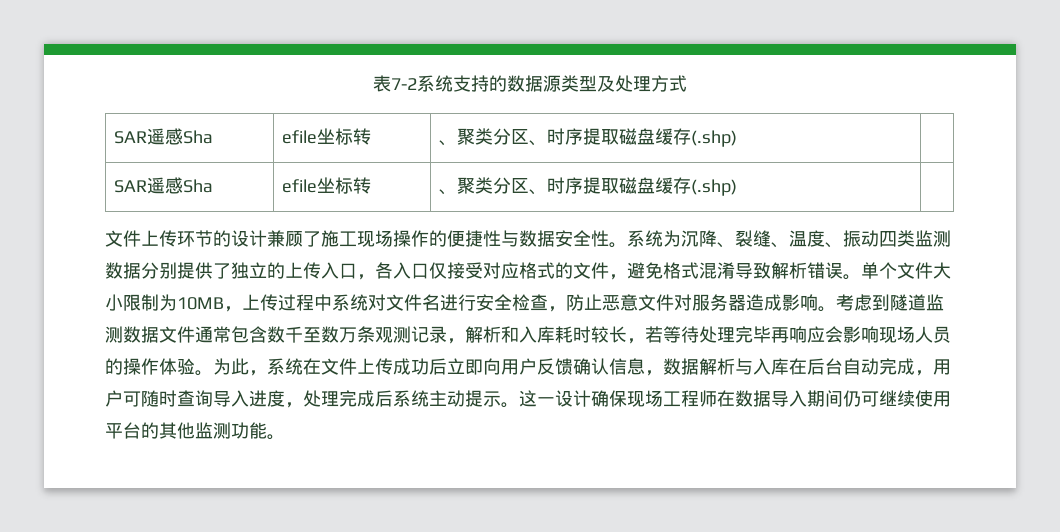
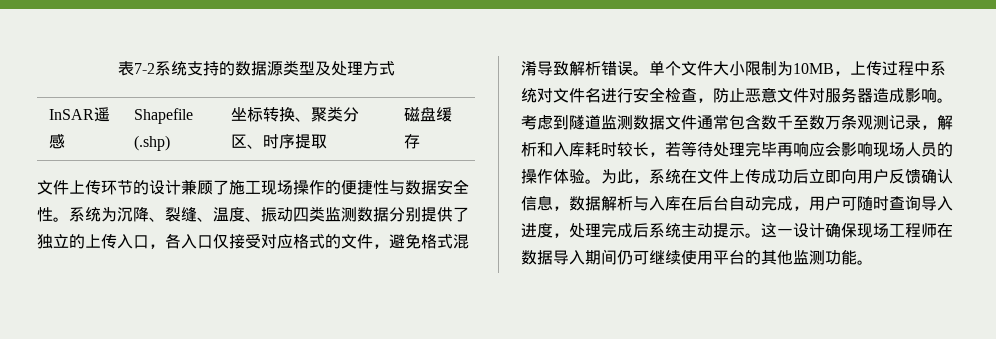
[114,128,214,145] [282,128,372,145] [439,128,738,147] [114,177,214,194] [282,177,372,194] [439,177,738,196] SAR遥感Sha | efile坐标转 | 、聚类分区、时序提取磁盘缓存(.shp) | // SAR遥感Sha | efile坐标转 | 、聚类分区、时序提取磁盘缓存(.shp) | -> [49,107,111,122] [49,133,66,149] [134,108,194,124] [134,135,171,151] [231,106,360,122] [231,134,328,149] [404,107,453,122] [404,134,421,149] InSAR遥感 | Shapefile (.shp) | 坐标转换、聚类分区、时序提取 | 磁盘缓存

